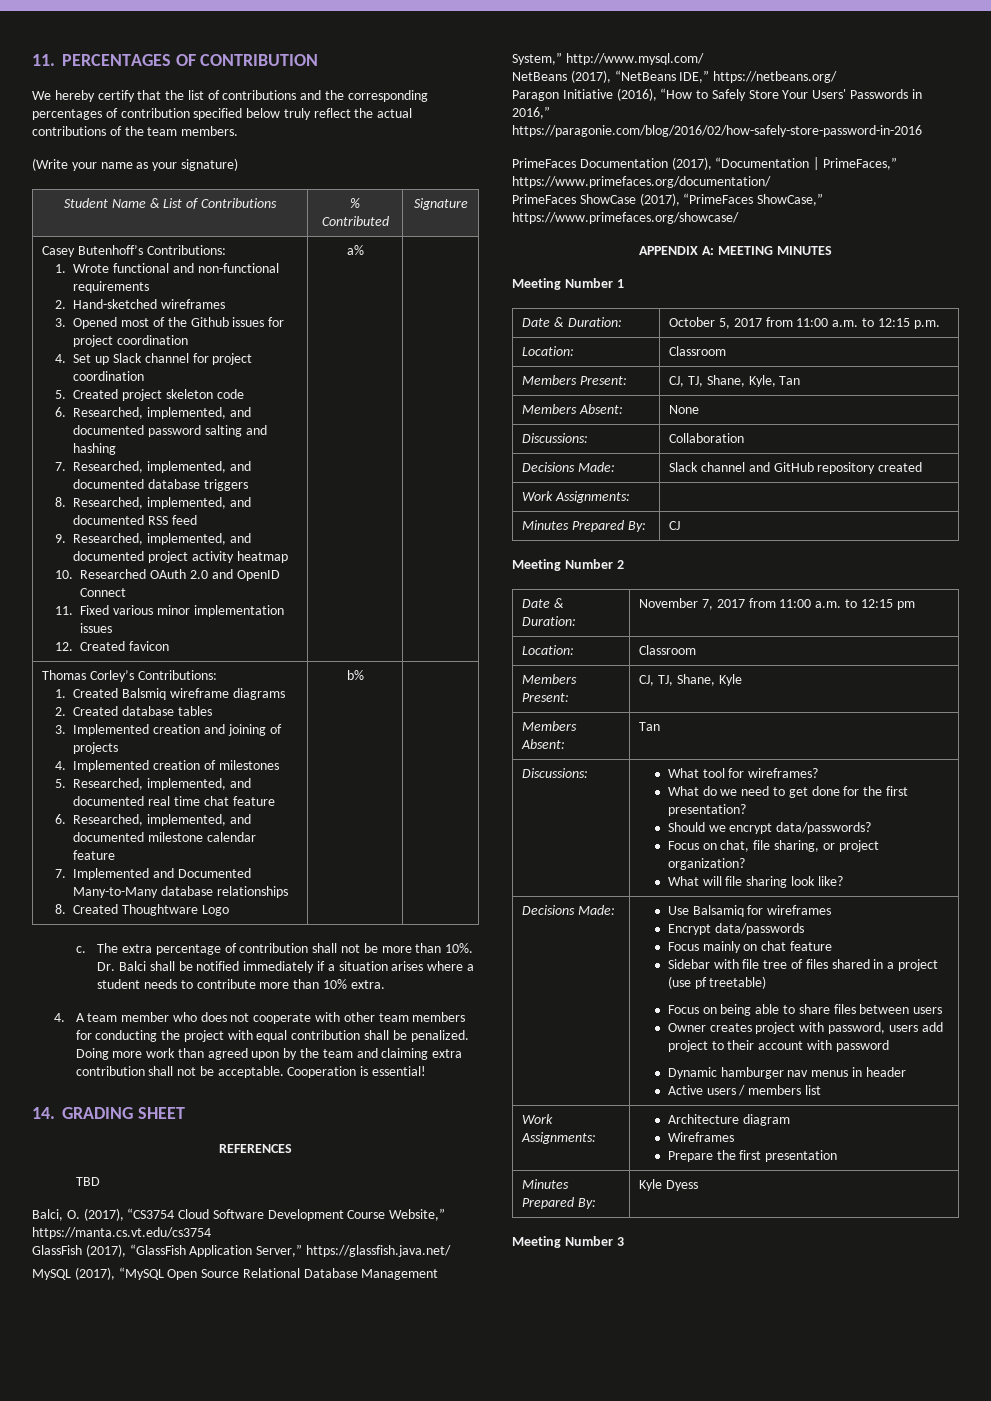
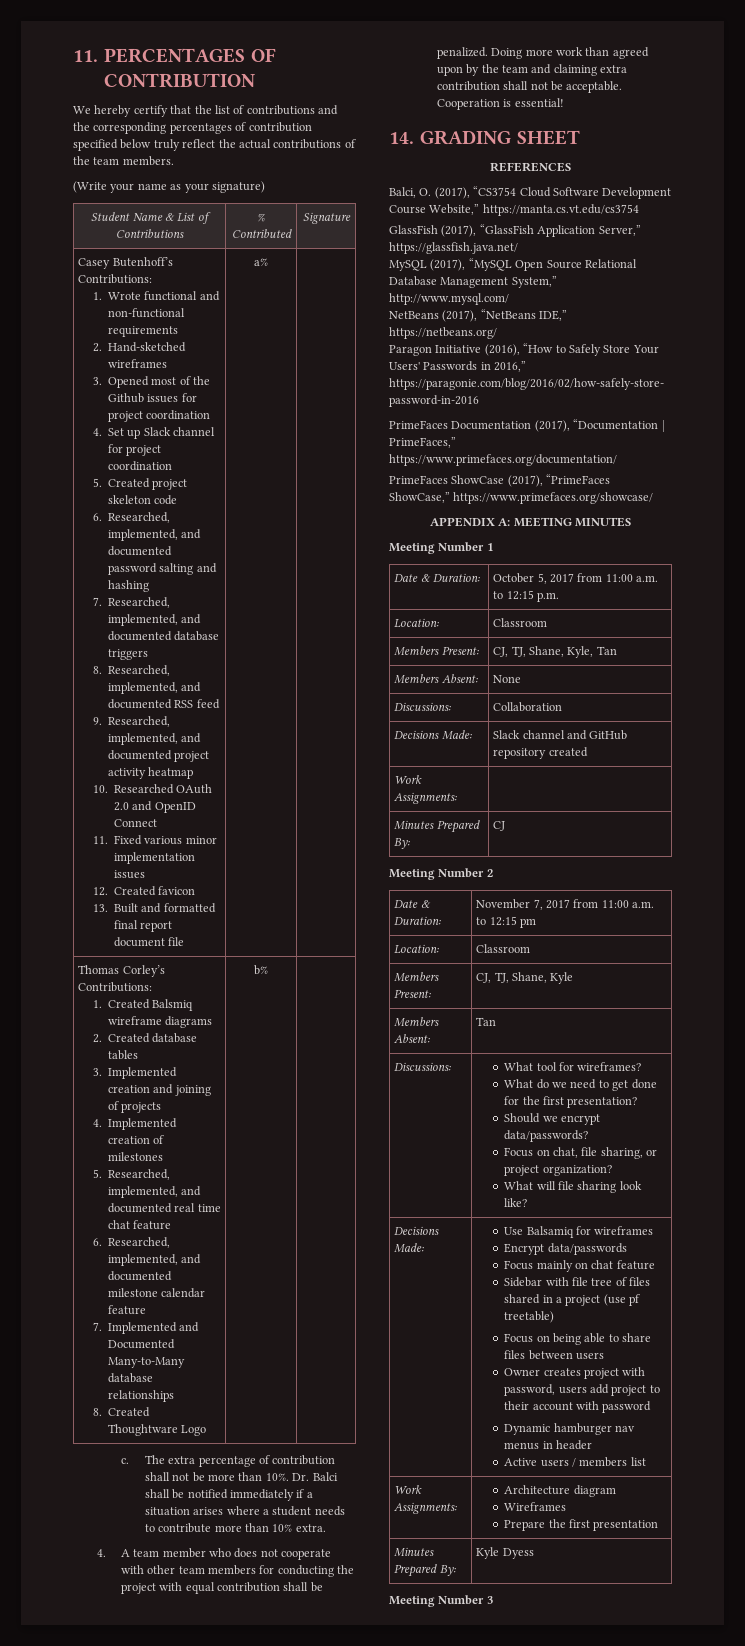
(170, 646) none -> [92,903,216,913] [113,920,173,932] [113,937,185,947] // 13. Built and formatted final report document file
[75,1177,100,1186] // TBD -> (571, 167) none

